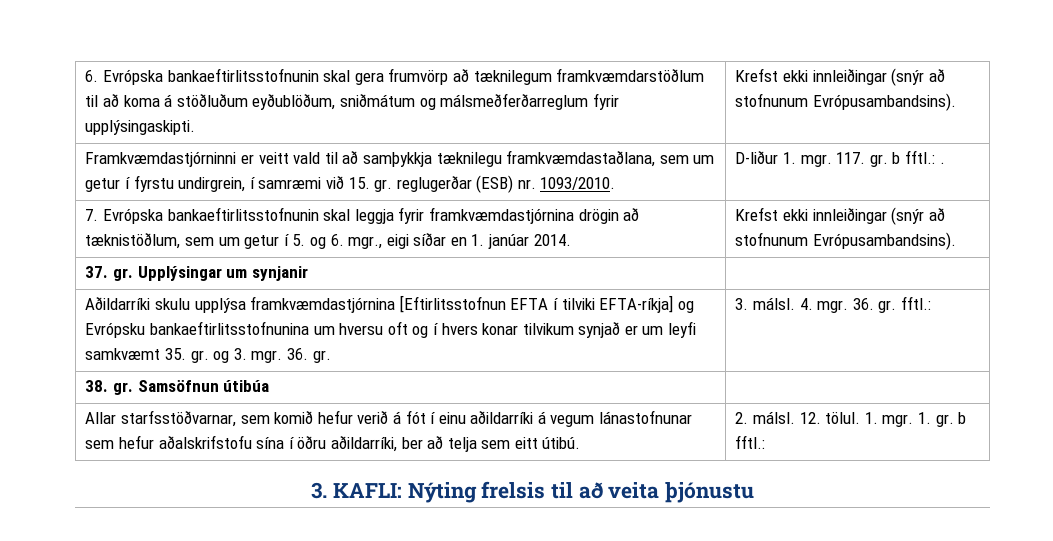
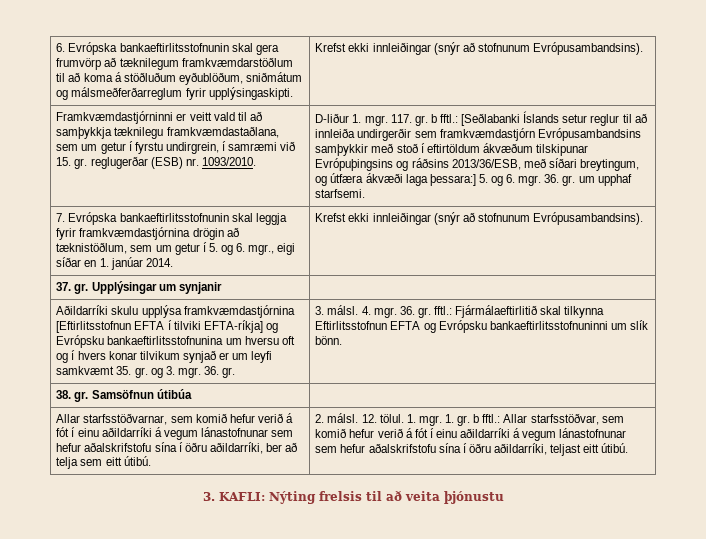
[939,162,945,164] . -> [461,111,647,126] [315,128,641,141] [315,143,589,156] [315,158,640,171] [315,173,632,186] [315,189,366,198] [Seðlabanki Íslands setur reglur til að innleiða undirgerðir sem framkvæmdastjórn Evrópusambandsins samþykkir með stoð í eftirtöldum ákvæðum tilskipunar Evrópuþingsins og ráðsins 2013/36/ESB, með síðari breytingum, og útfæra ákvæði laga þessara:] 5. og 6. mgr. 36. gr. um upphaf starfsemi.
(931, 303) none -> [455,305,605,318] [315,320,649,333] [315,336,343,345] Fjármálaeftirlitið skal tilkynna Eftirlitsstofnun EFTA og Evrópsku bankaeftirlitsstofnuninni um slík bönn.
(766, 442) none -> [503,413,624,425] [315,428,627,441] [315,443,629,456] Allar starfsstöðvar, sem komið hefur verið á fót í einu aðildarríki á vegum lánastofnunar sem hefur aðalskrifstofu sína í öðru aðildarríki, teljast eitt útibú.

